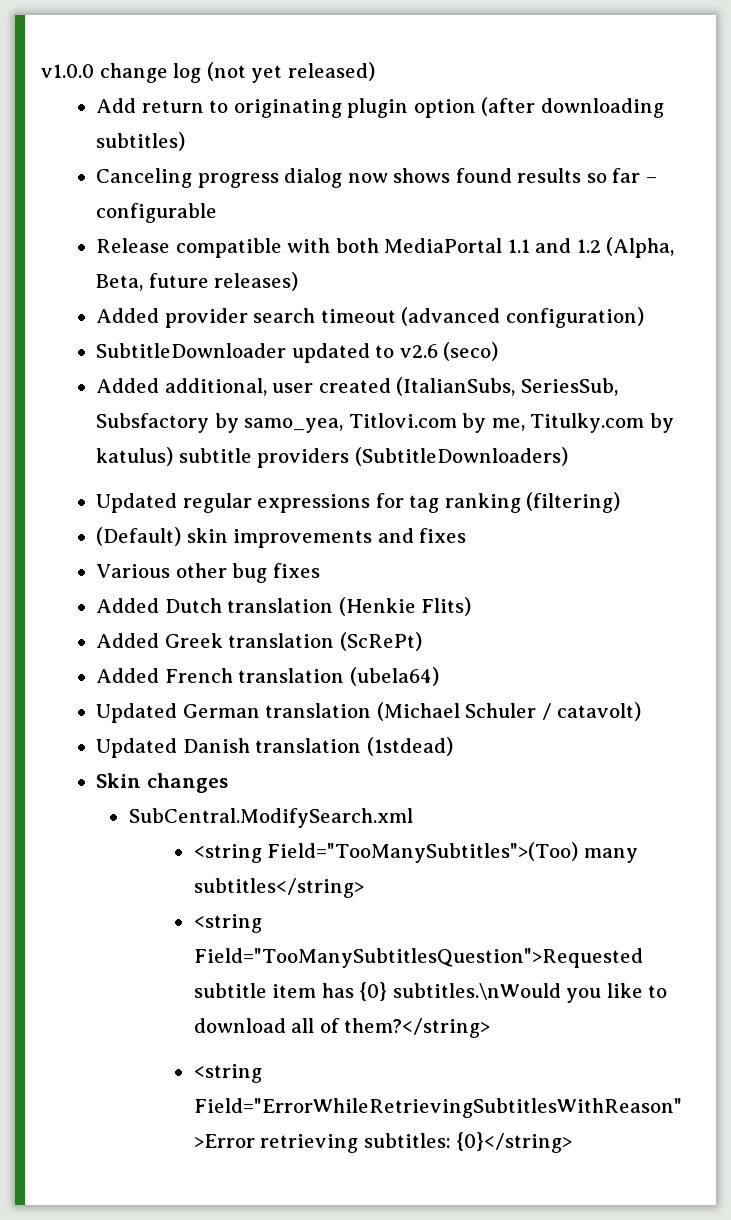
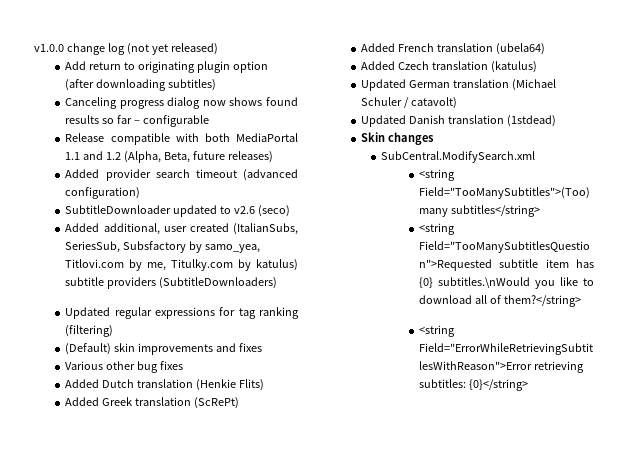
(439, 676) none -> [361,61,538,73] // Added Czech translation (katulus)

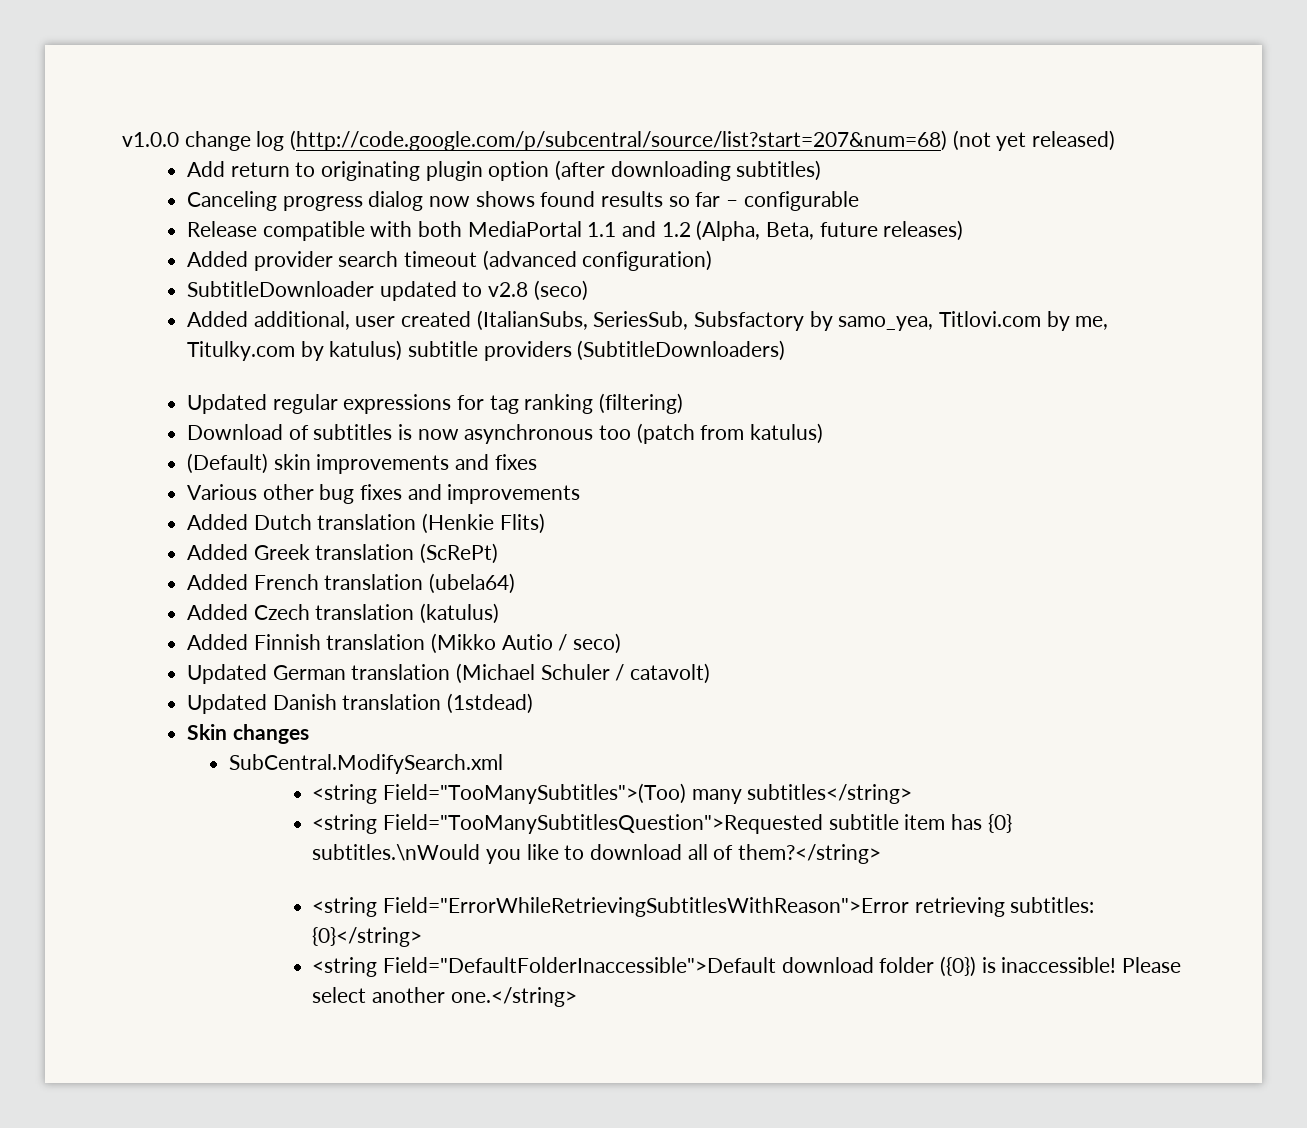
(125, 49) none -> [290,130,948,151] (http://code.google.com/p/subcentral/source/list?start=207&num=68)
[234,206,256,214] v2.6 -> [487,282,528,297] v2.8
(114, 331) none -> [186,423,823,444] // Download of subtitles is now asynchronous too (patch from katulus)
(184, 365) none -> [407,484,581,504] and improvements
(538, 67) none -> [186,633,621,654] // Added Finnish translation (Mikko Autio / seco)
(529, 385) none -> [312,956,1182,977] [312,987,577,1007] // <string Field="DefaultFolderInaccessible">Default download folder ({0}) is inaccessible! Please select another one.</string>

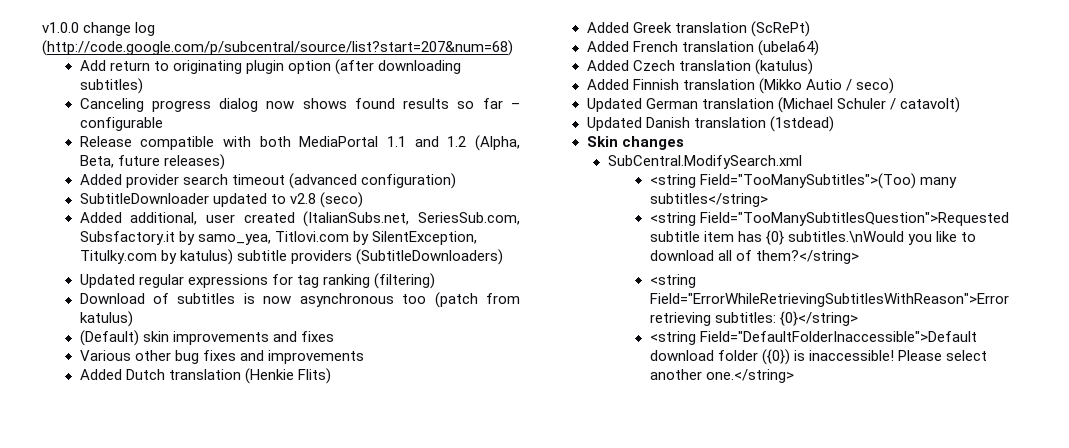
[952,130,1116,151] (not yet released) -> (513, 48) none
[476,310,804,331] (ItalianSubs, SeriesSub, Subsfactory -> [303,211,520,227] [79,231,175,245] (ItalianSubs.net, SeriesSub.com, Subsfactory.it
[1075,316,1109,330] me, -> [371,231,477,245] SilentException,

